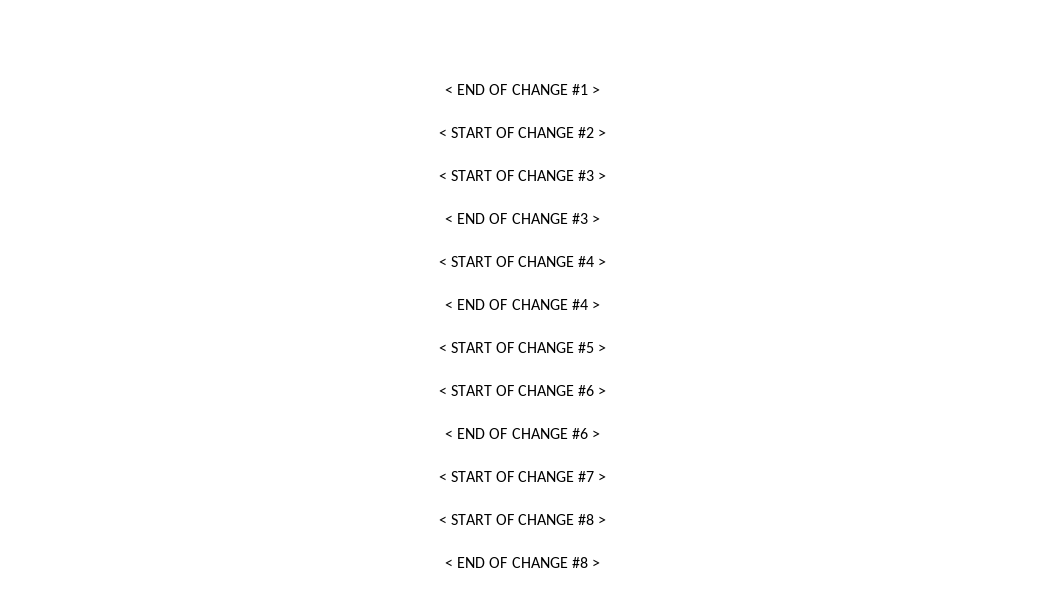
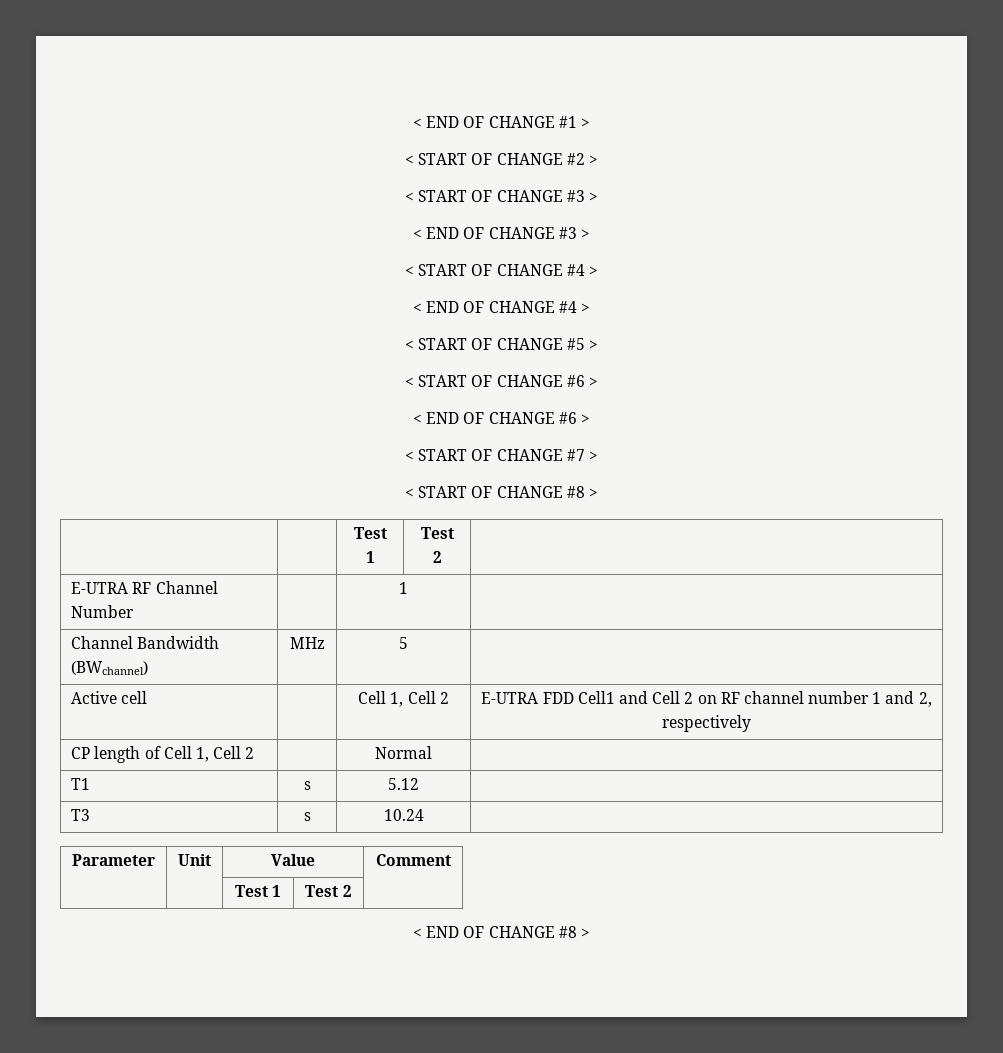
(607, 520) none -> [353,527,387,539] [365,551,375,563] [420,527,454,539] [432,551,442,563] [71,581,218,594] [71,605,135,618] [399,582,408,594] [71,636,220,649] [71,661,149,675] [289,637,325,649] [399,637,408,649] [71,691,148,704] [358,691,449,707] [481,691,932,707] [662,715,751,732] [71,746,255,763] [375,746,432,759] [71,778,91,790] [303,781,311,790] [388,778,419,790] [71,809,91,821] [303,812,311,821] [383,809,424,821] [72,854,155,866] [178,854,211,866] [271,854,315,866] [375,854,451,866] [234,885,282,897] [305,885,352,897] // | | Test 1 | Test 2 | // E-UTRA RF Channel Number | | 1 | // Channel Bandwidth (BWchannel) | MHz | 5 | // Active cell | | Cell 1, Cell 2 | E-UTRA FDD Cell1 and Cell 2 on RF channel number 1 and 2, respectively // CP length of Cell 1, Cell 2 | | Normal | // T1 | s | 5.12 | // T3 | s | 10.24 | // Parameter | Unit | Value | Comment // | | Test 1 | Test 2 |

